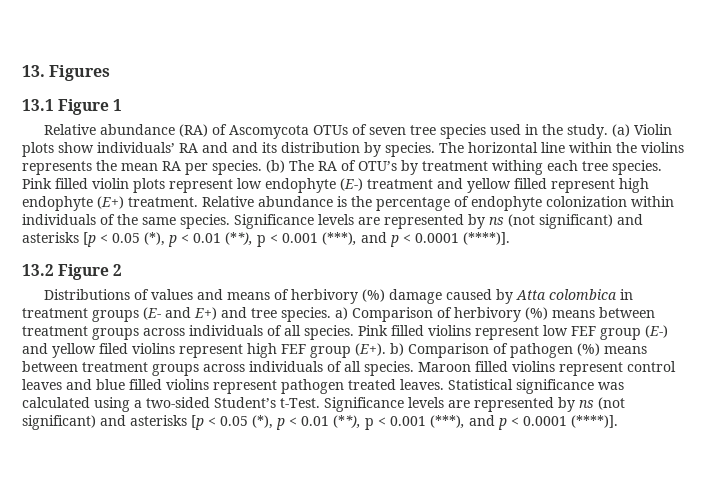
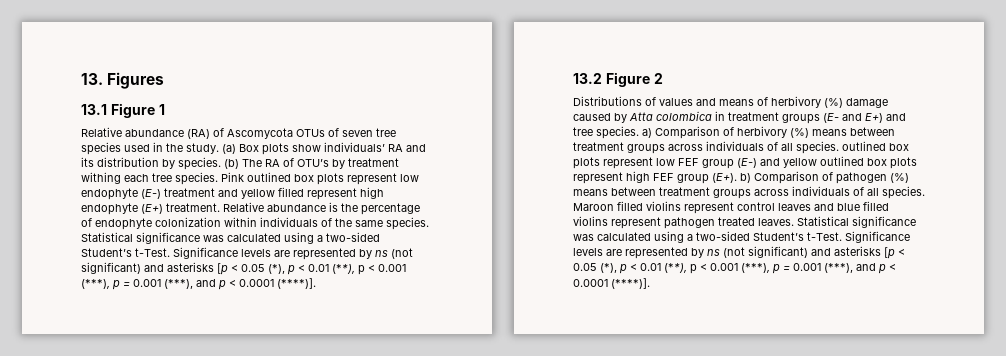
[634,124,673,135] Violin -> [239,144,259,152] Box
[232,142,258,153] and -> (426, 148) none
[439,142,684,153] [22,160,262,175] The horizontal line within the violins represents the mean RA per species. -> (221, 163) none
[55,178,129,189] filled violin -> [247,172,314,182] outlined box
(230, 221) none -> [81,232,380,244] [81,248,170,257] Statistical significance was calculated using a two-sided Student’s t-Test.
(357, 239) none -> [112,279,193,290] p = 0.001 (***),
[358,325,471,336] Pink filled violins -> [842,141,909,151] [573,157,600,169] outlined box plots
[99,343,175,354] filed violins -> [820,156,917,169] outlined box plots
(465, 422) none -> [772,263,853,274] p = 0.001 (***),

